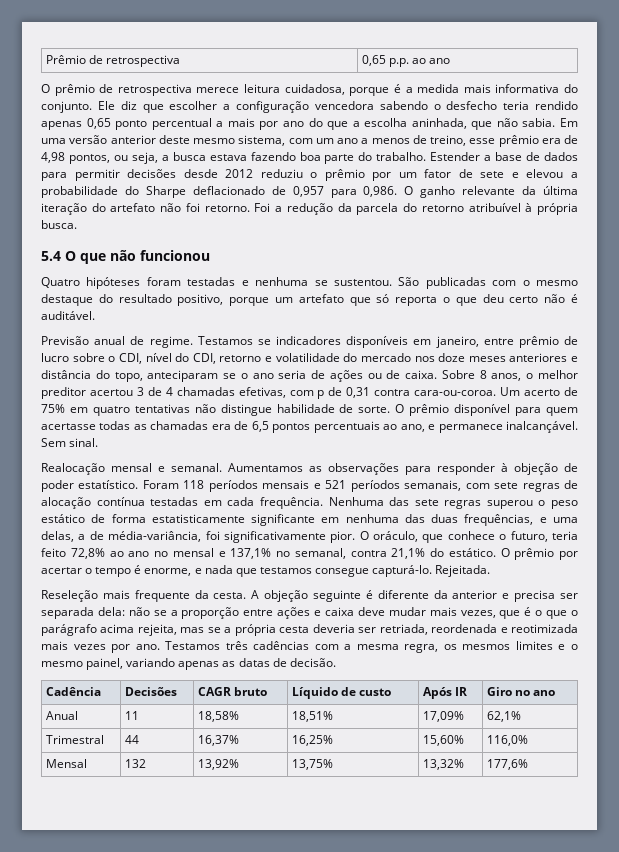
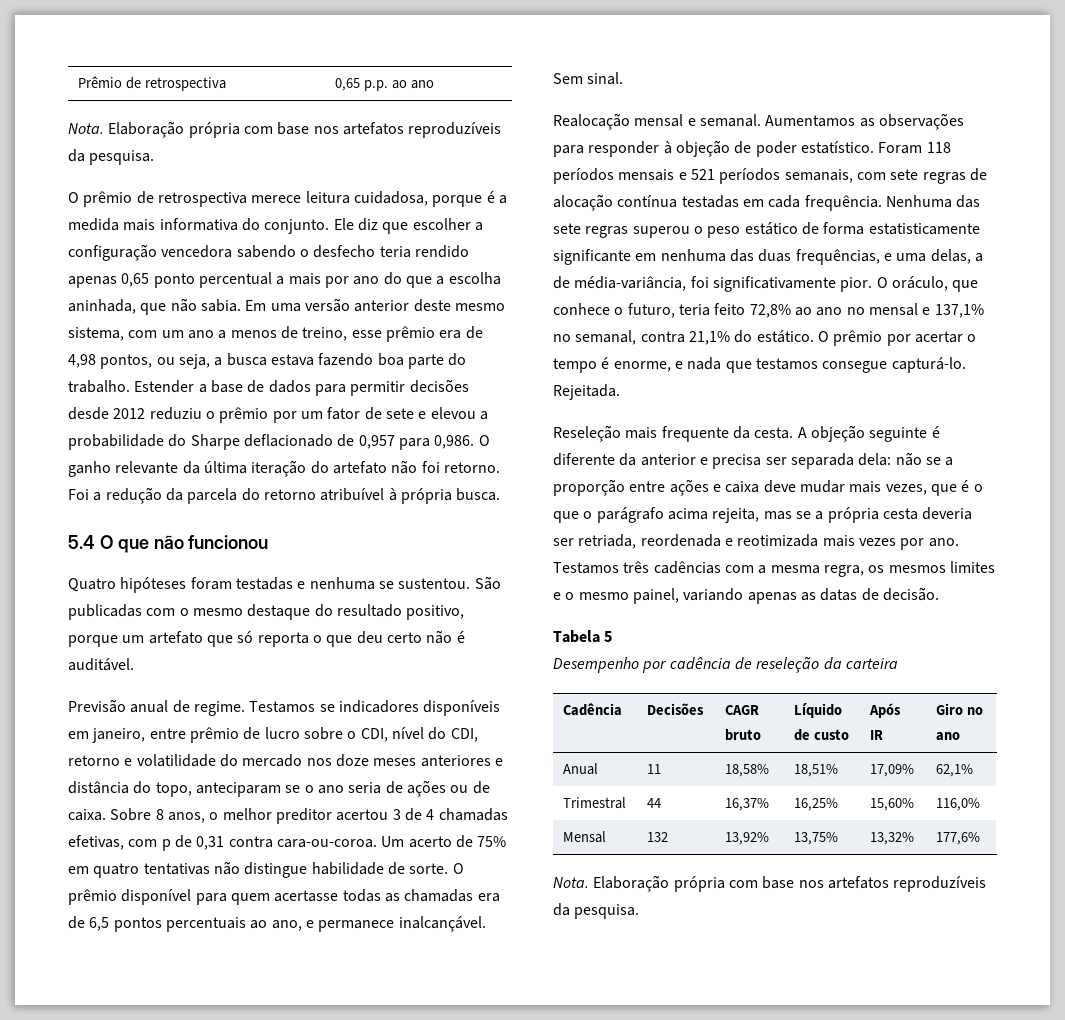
(450, 61) none -> [68,121,502,138] [68,149,155,165] // Nota. Elaboração própria com base nos artefatos reproduzíveis da pesquisa.
(336, 662) none -> [553,630,613,643] [553,656,898,673] // Tabela 5 // Desempenho por cadência de reseleção da carteira
(528, 764) none -> [553,875,987,892] [553,903,640,919] // Nota. Elaboração própria com base nos artefatos reproduzíveis da pesquisa.

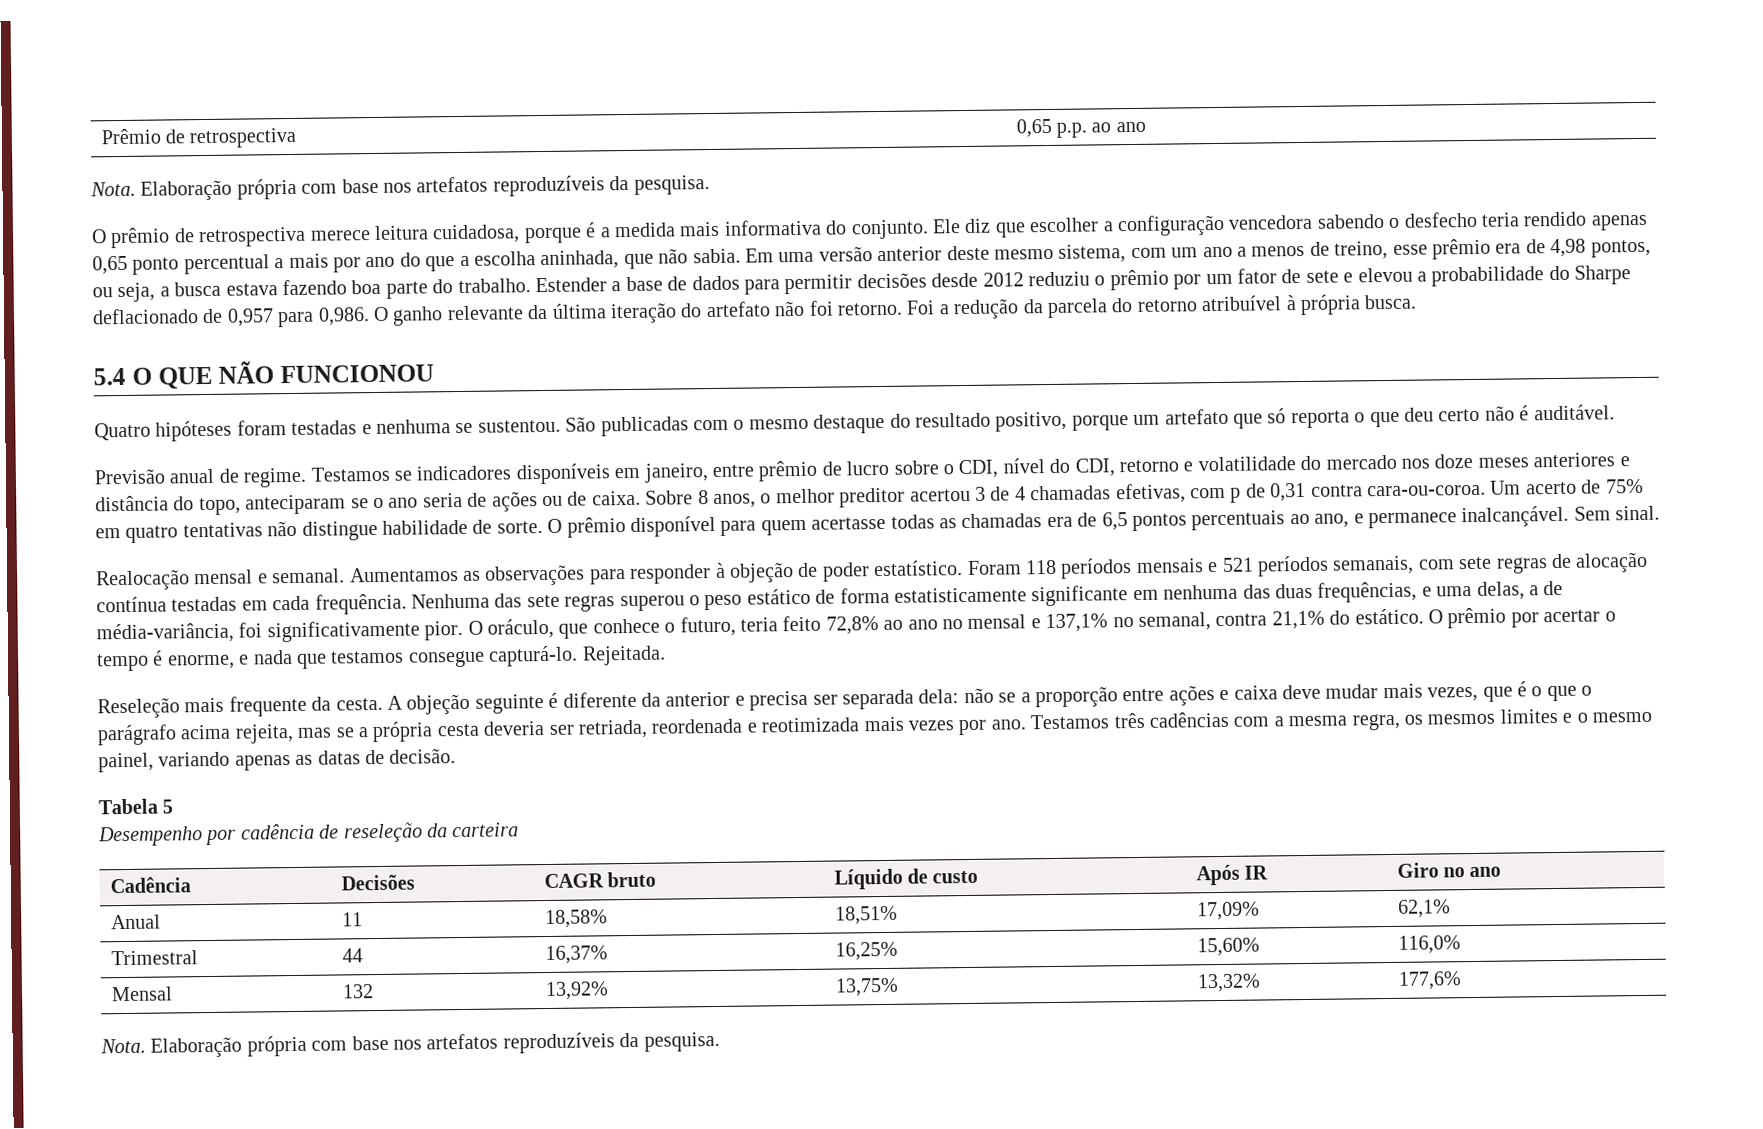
[117,535,269,553] que não funcionou -> [157,361,434,390] QUE NÃO FUNCIONOU

